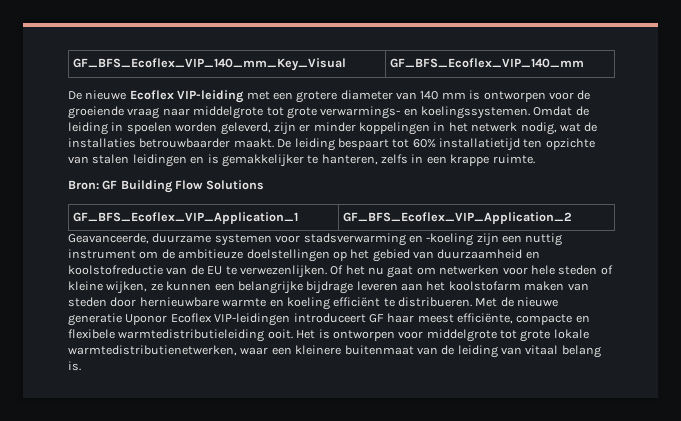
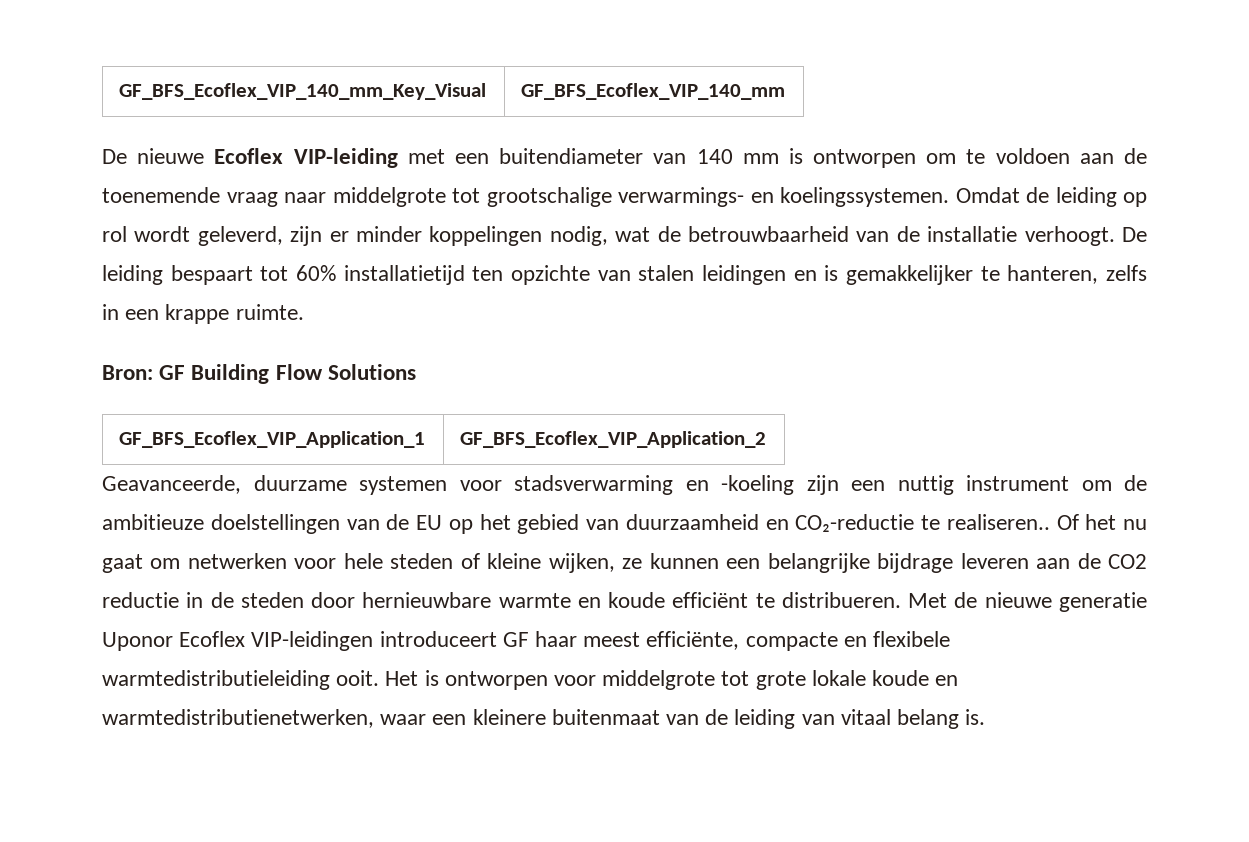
[296,90,393,103] grotere diameter -> [499,148,644,164] buitendiameter
[548,90,591,100] [68,106,124,119] voor de groeiende -> [926,148,1147,164] [102,187,220,203] om te voldoen aan de toenemende
[286,107,317,119] grote -> [486,187,612,207] grootschalige
[111,122,218,134] in spoelen worden -> [1123,192,1147,207] [102,226,191,242] op rol wordt
[433,122,598,135] [68,138,274,148] in het netwerk nodig, wat de installaties betrouwbaarder maakt. -> [549,226,1115,246] nodig, wat de betrouwbaarheid van de installatie verhoogt.
(330, 255) none -> [346,514,442,530] van de EU
[68,265,327,278] koolstofreductie van de EU te verwezenlijken. -> [795,514,1050,532] CO₂-reductie te realiseren..
[426,281,589,291] het koolstofarm maken van -> [1077,553,1148,569] [102,592,234,608] de CO2 reductie in de
[286,297,330,310] koeling -> [608,592,666,608] koude
(589, 334) none -> [872,670,959,686] koude en

